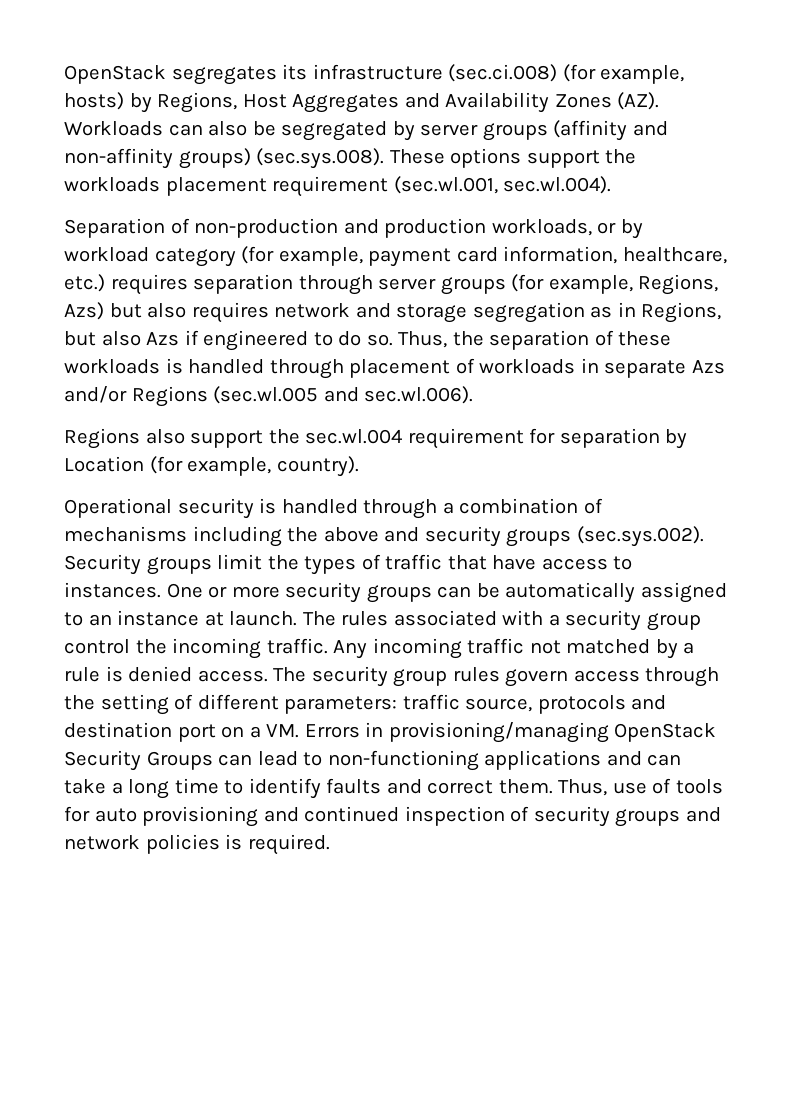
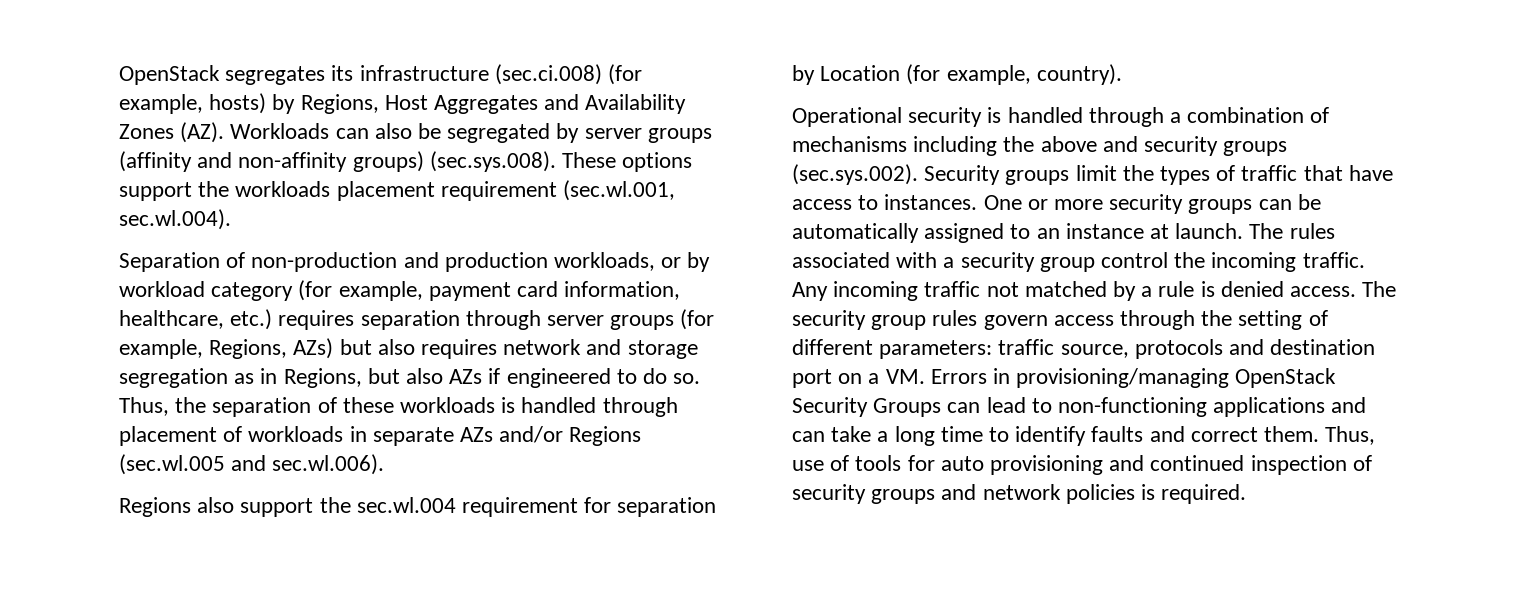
[64,302,104,320] Azs) -> [293,338,334,359] AZs)
[146,332,180,346] Azs -> [449,369,483,384] AZs
[691,360,725,374] Azs -> [460,427,494,442] AZs

